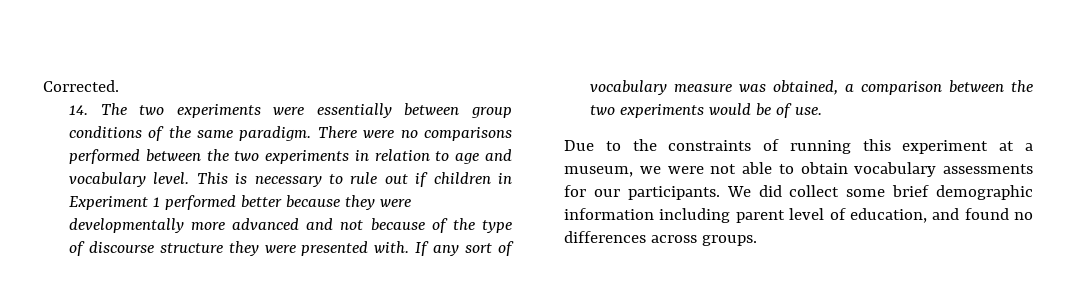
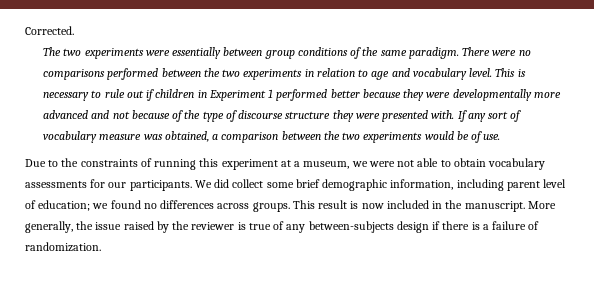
[68,105,88,115] 14. -> (74, 30) none
[564,208,654,220] information -> [390,179,454,190] information,
[849,208,960,223] education, and -> [38,200,109,211] education; we
(757, 240) none -> [292,200,556,212] [25,221,540,233] [25,242,101,252] This result is now included in the manuscript. More generally, the issue raised by the reviewer is true of any between-subjects design if there is a failure of randomization.

